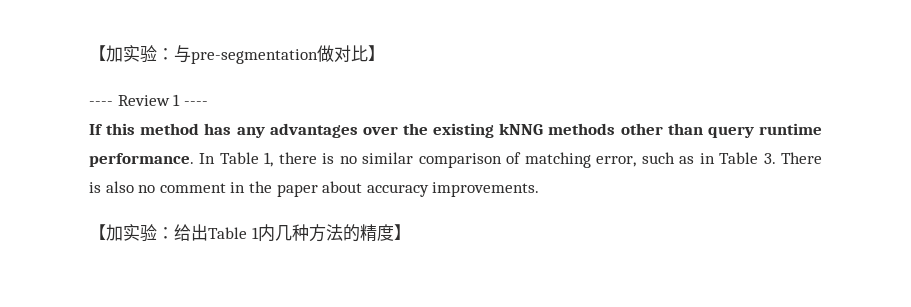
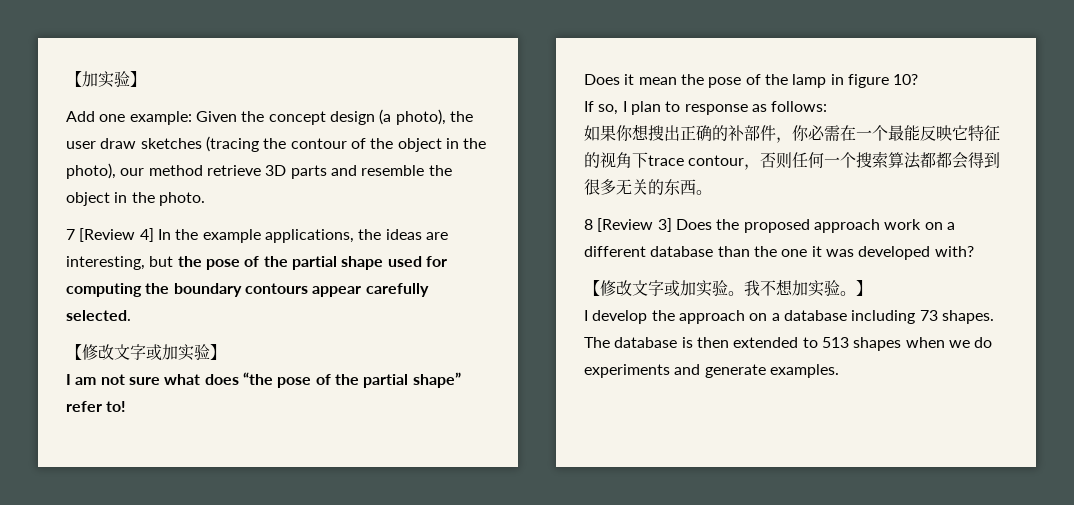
[89,45,385,64] [89,94,208,106] [89,123,822,138] [89,152,823,168] [89,181,540,197] [89,224,411,242] 【加实验：与pre-segmentation做对比】 // ---- Review 1 ---- // If this method has any advantages over the existing kNNG methods other than query runtime performance. In Table 1, there is no similar comparison of matching error, such as in Table 3. There is also no comment in the paper about accuracy improvements. // 【加实验：给出Table 1内几种方法的精度】 -> [66,71,146,88] [66,109,473,125] [66,136,487,152] [66,163,452,179] [66,192,205,206] [66,228,448,243] [66,256,447,270] [66,283,429,297] [66,310,131,321] [66,344,226,361] [66,372,461,388] [66,401,127,412] [584,74,919,88] [584,101,828,115] [584,124,1000,143] [584,151,1001,170] [584,179,712,195] [584,218,955,233] [584,246,974,260] [584,279,872,297] [584,310,994,324] [584,337,993,351] [584,364,839,378] 【加实验】 // Add one example: Given the concept design (a photo), the user draw sketches (tracing the contour of the object in the photo), our method retrieve 3D parts and resemble the object in the photo. // 7 [Review 4] In the example applications, the ideas are interesting, but the pose of the partial shape used for computing the boundary contours appear carefully selected. // 【修改文字或加实验】 // I am not sure what does “the pose of the partial shape” refer to! // Does it mean the pose of the lamp in figure 10? // If so, I plan to response as follows: // 如果你想搜出正确的补部件，你必需在一个最能反映它特征的视角下trace contour，否则任何一个搜索算法都都会得到很多无关的东西。 // 8 [Review 3] Does the proposed approach work on a different database than the one it was developed with? // 【修改文字或加实验。我不想加实验。】 // I develop the approach on a database including 73 shapes. The database is then extended to 513 shapes when we do experiments and generate examples.

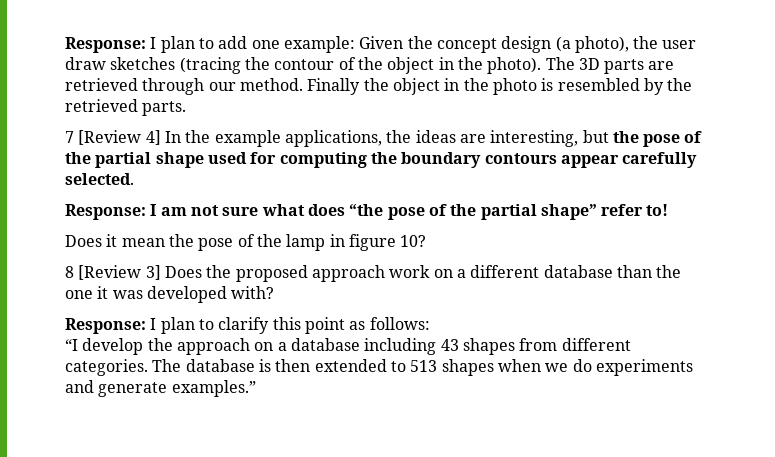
[66,71,146,88] [66,111,95,122] 【加实验】 // Add -> [65,36,248,53] Response: I plan to add
[66,163,452,179] [66,192,205,206] photo), our method retrieve 3D parts and resemble the object in the photo. -> [487,57,675,74] [65,78,693,95] [65,99,187,116] photo). The 3D parts are retrieved through our method. Finally the object in the photo is resembled by the retrieved parts.
[66,344,226,361] 【修改文字或加实验】 // -> [65,204,146,220] Response:
[584,101,828,115] [584,124,1000,143] [584,151,1001,170] [584,179,712,195] // If so, I plan to response as follows: // 如果你想搜出正确的补部件，你必需在一个最能反映它特征的视角下trace contour，否则任何一个搜索算法都都会得到很多无关的东西。 -> (427, 241) none
[584,279,872,297] [584,310,588,321] 【修改文字或加实验。我不想加实验。】 // I -> [65,317,430,334] [65,339,78,351] Response: I plan to clarify this point as follows: // “I
[919,310,994,324] 73 shapes. -> [440,338,631,355] [65,359,148,376] 43 shapes from different categories.
[769,364,839,378] examples. -> [171,380,256,397] examples.”

